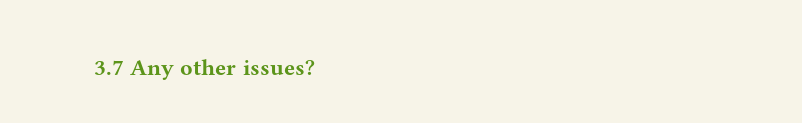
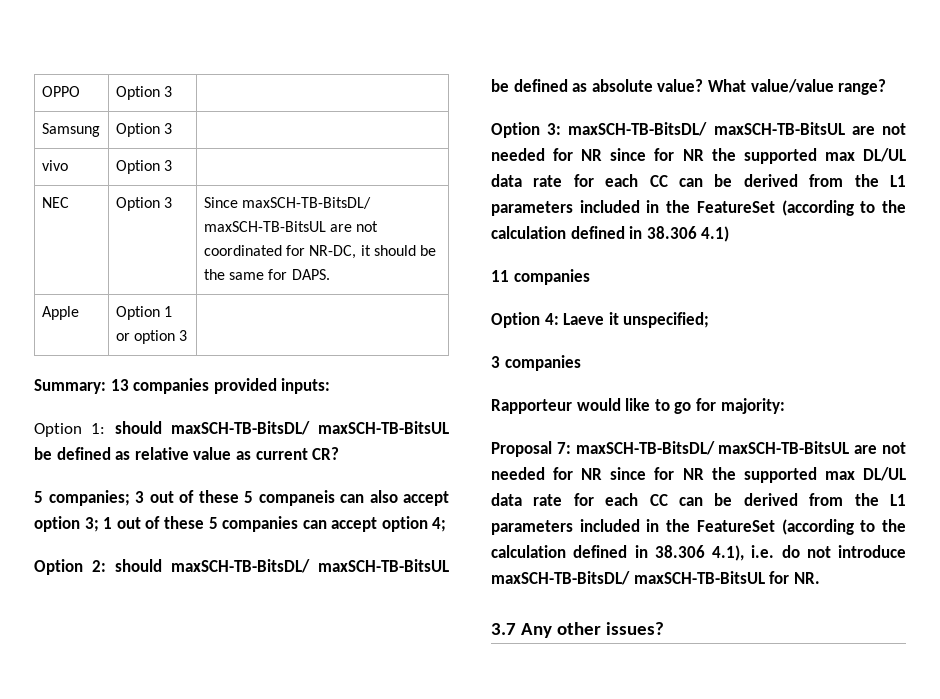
(94, 67) none -> [41,86,80,97] [115,86,173,100] [41,123,100,137] [115,123,173,137] [41,160,68,171] [115,160,173,174] [41,197,69,208] [115,197,173,211] [203,197,372,209] [203,221,379,232] [203,245,436,259] [203,269,330,280] [41,306,79,320] [115,306,173,320] [115,330,188,344] [34,378,331,394] [34,421,449,437] [34,447,340,460] [34,490,449,506] [34,516,447,532] [34,559,449,575] [491,79,887,95] [491,122,906,138] [491,148,906,164] [491,174,906,187] [491,200,906,216] [491,226,730,242] [491,269,590,285] [491,312,710,328] [491,355,581,371] [491,398,785,414] [491,441,906,457] [491,467,906,483] [491,493,906,506] [491,519,906,535] [491,545,906,561] [491,571,820,585] OPPO | Option 3 | // Samsung | Option 3 | // vivo | Option 3 | // NEC | Option 3 | Since maxSCH-TB-BitsDL/ maxSCH-TB-BitsUL are not coordinated for NR-DC, it should be the same for DAPS. // Apple | Option 1 or option 3 | // Summary: 13 companies provided inputs: // Option 1: should maxSCH-TB-BitsDL/ maxSCH-TB-BitsUL be defined as relative value as current CR? // 5 companies; 3 out of these 5 companeis can also accept option 3; 1 out of these 5 companies can accept option 4; // Option 2: should maxSCH-TB-BitsDL/ maxSCH-TB-BitsUL be defined as absolute value? What value/value range? // Option 3: maxSCH-TB-BitsDL/ maxSCH-TB-BitsUL are not needed for NR since for NR the supported max DL/UL data rate for each CC can be derived from the L1 parameters included in the FeatureSet (according to the calculation defined in 38.306 4.1) // 11 companies // Option 4: Laeve it unspecified; // 3 companies // Rapporteur would like to go for majority: // Proposal 7: maxSCH-TB-BitsDL/ maxSCH-TB-BitsUL are not needed for NR since for NR the supported max DL/UL data rate for each CC can be derived from the L1 parameters included in the FeatureSet (according to the calculation defined in 38.306 4.1), i.e. do not introduce maxSCH-TB-BitsDL/ maxSCH-TB-BitsUL for NR. //

